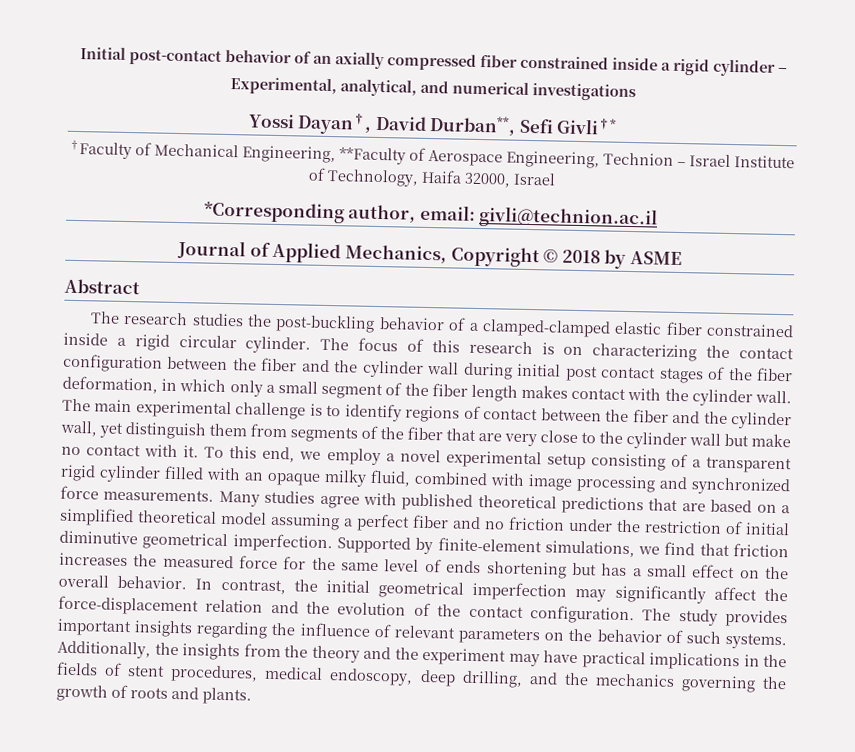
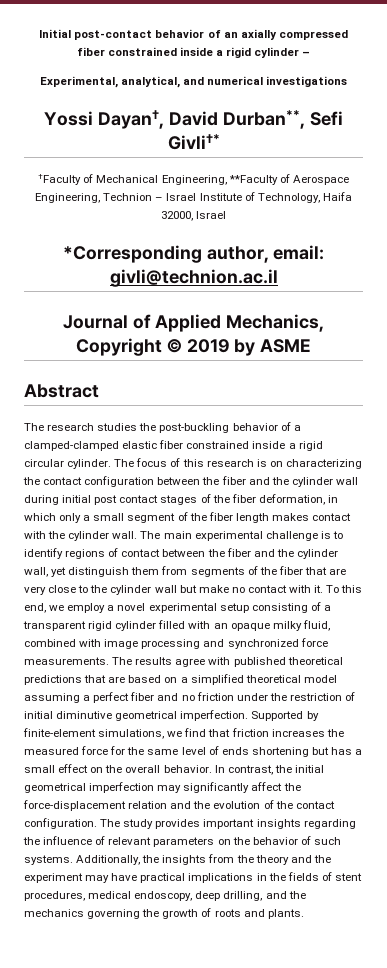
[561,249,601,264] 2018 -> [186,339,230,353] 2019
[218,490,316,507] Many studies -> [112,657,173,665] The results

